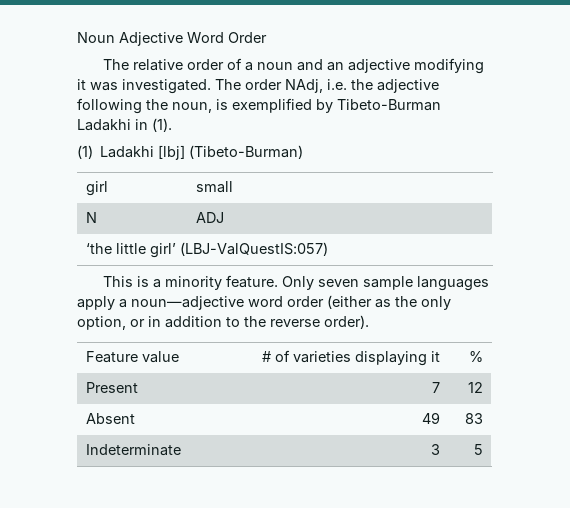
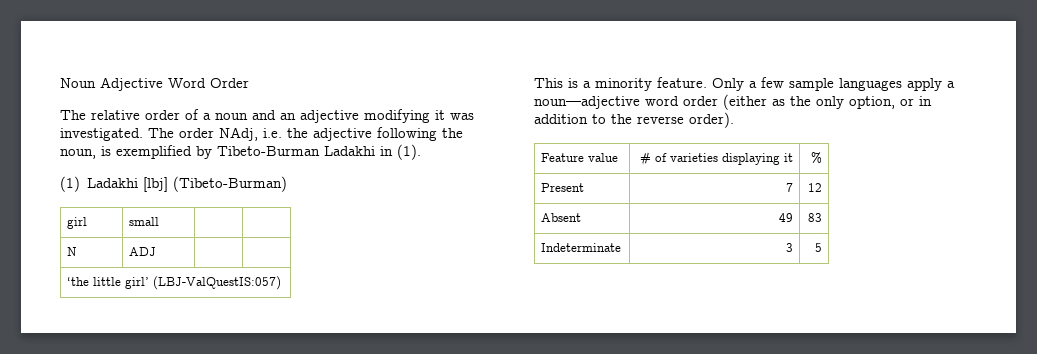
[318,279,360,287] seven -> [749,77,784,88] a few

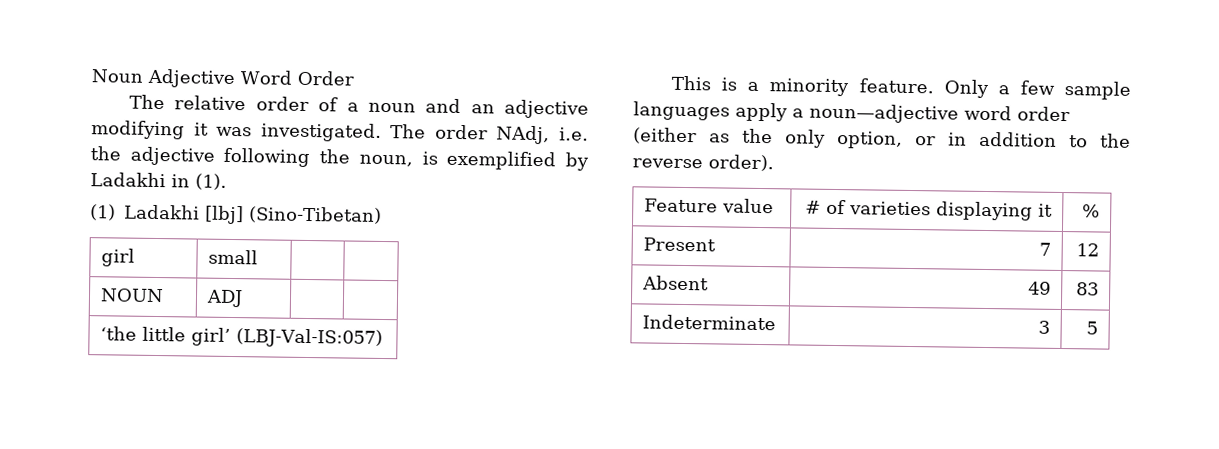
[217,146,320,156] Tibeto-Burman -> (589, 161) none
[173,176,288,192] (Tibeto-Burman) -> [248,206,382,224] (Sino-Tibetan)
[67,247,78,256] N -> [100,288,165,303] NOUN
[153,276,282,290] (LBJ-ValQuestIS:057) -> [236,328,384,349] (LBJ-Val-IS:057)

